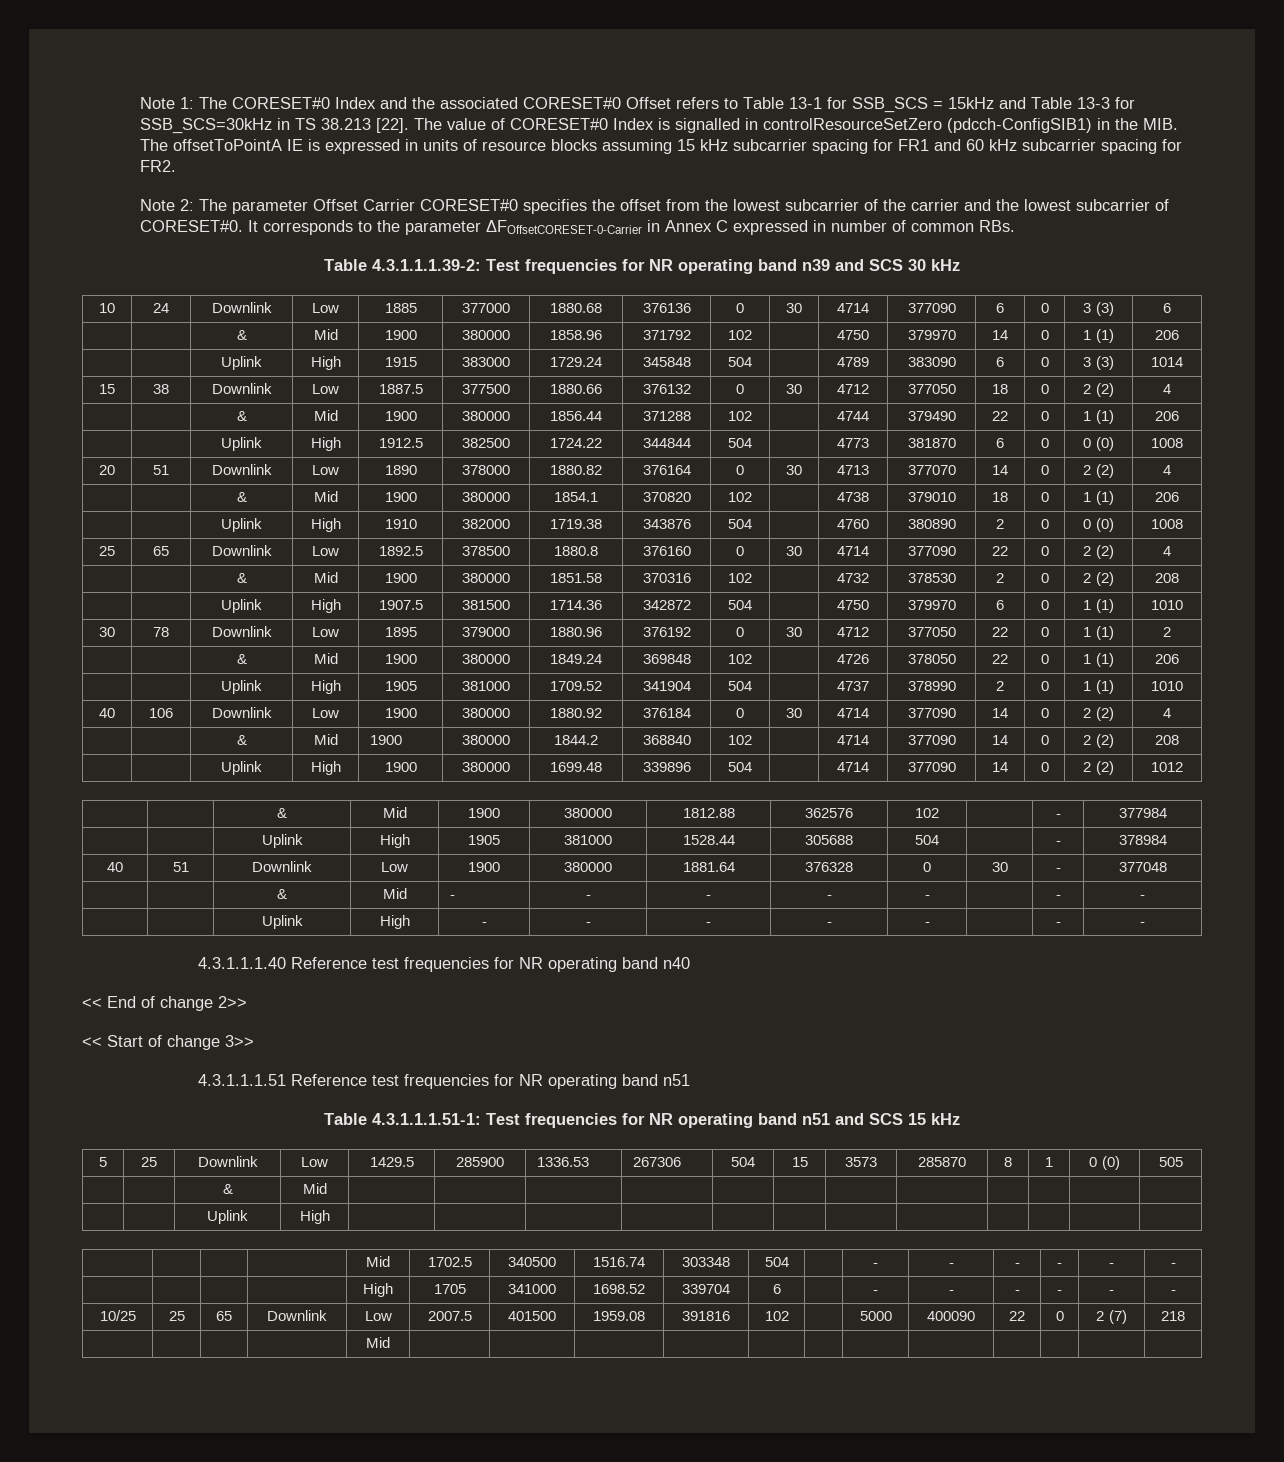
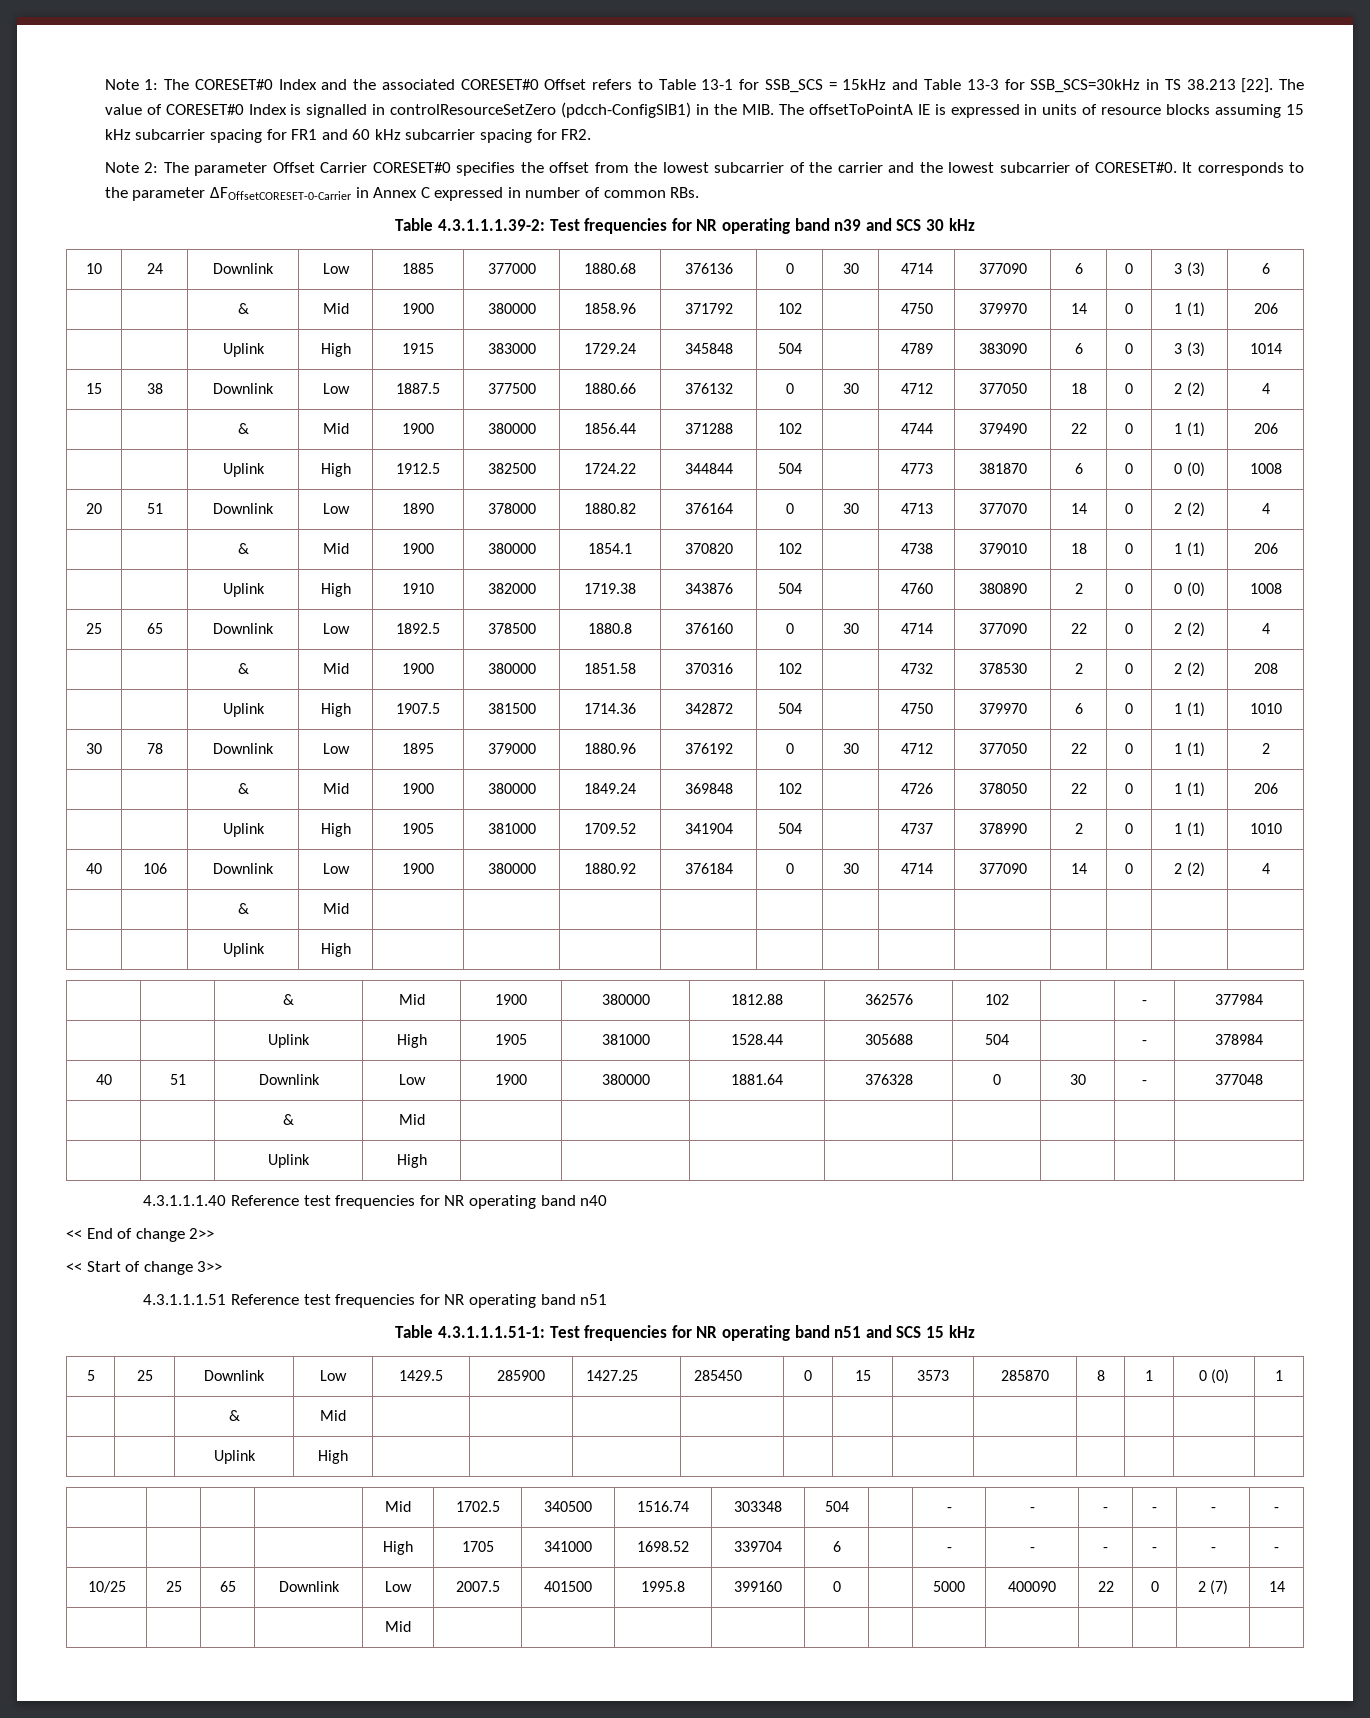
[370,735,403,745] [462,735,510,745] [554,735,598,745] [642,735,691,745] [728,735,752,745] [837,735,869,745] [907,735,956,745] [992,735,1008,745] [1040,735,1049,745] [1083,734,1114,748] [1155,735,1179,745] [221,761,262,775] [310,761,341,775] [384,762,417,772] [462,762,510,772] [550,762,602,772] [642,762,691,772] [728,762,752,772] [837,762,869,772] [907,762,956,772] [992,762,1008,772] [1040,762,1049,772] [1083,761,1114,775] [1151,762,1183,772] 1900 | 380000 | 1844.2 | 368840 | 102 | | 4714 | 377090 | 14 | 0 | 2 (2) | 208 // | | Uplink | High | 1900 | 380000 | 1699.48 | 339896 | 504 | | 4714 | 377090 | 14 | 0 | 2 (2) | 1012 -> [222,943,265,957] [320,943,351,957] | | | | | | | | | | | // | | Uplink | High | | | | | | | | | | | |
[450,895,456,899] [585,895,591,899] [706,895,711,899] [826,895,832,899] [924,895,930,899] [1055,895,1061,899] [1140,895,1145,899] [261,915,303,929] [379,915,410,929] [481,922,487,926] [585,922,591,926] [706,922,711,926] [826,922,832,926] [924,922,930,926] [1055,922,1061,926] [1140,922,1145,926] - | - | - | - | - | | - | - // | | Uplink | High | - | - | - | - | - | | - | - -> [268,1154,310,1168] [396,1154,427,1168] | | | | | | | // | | Uplink | High | | | | | | | |
[537,1157,590,1167] [633,1157,682,1167] [731,1157,755,1167] 1336.53 | 267306 | 504 -> [585,1370,638,1381] [693,1370,742,1381] [804,1370,812,1381] 1427.25 | 285450 | 0
[1158,1157,1183,1167] 505 -> [1275,1370,1283,1381] 1
[593,1311,645,1321] [682,1311,730,1321] [764,1311,789,1321] 1959.08 | 391816 | 102 -> [641,1581,685,1592] [734,1581,782,1592] [832,1581,841,1592] 1995.8 | 399160 | 0
[1161,1311,1185,1321] 218 -> [1268,1581,1285,1592] 14

